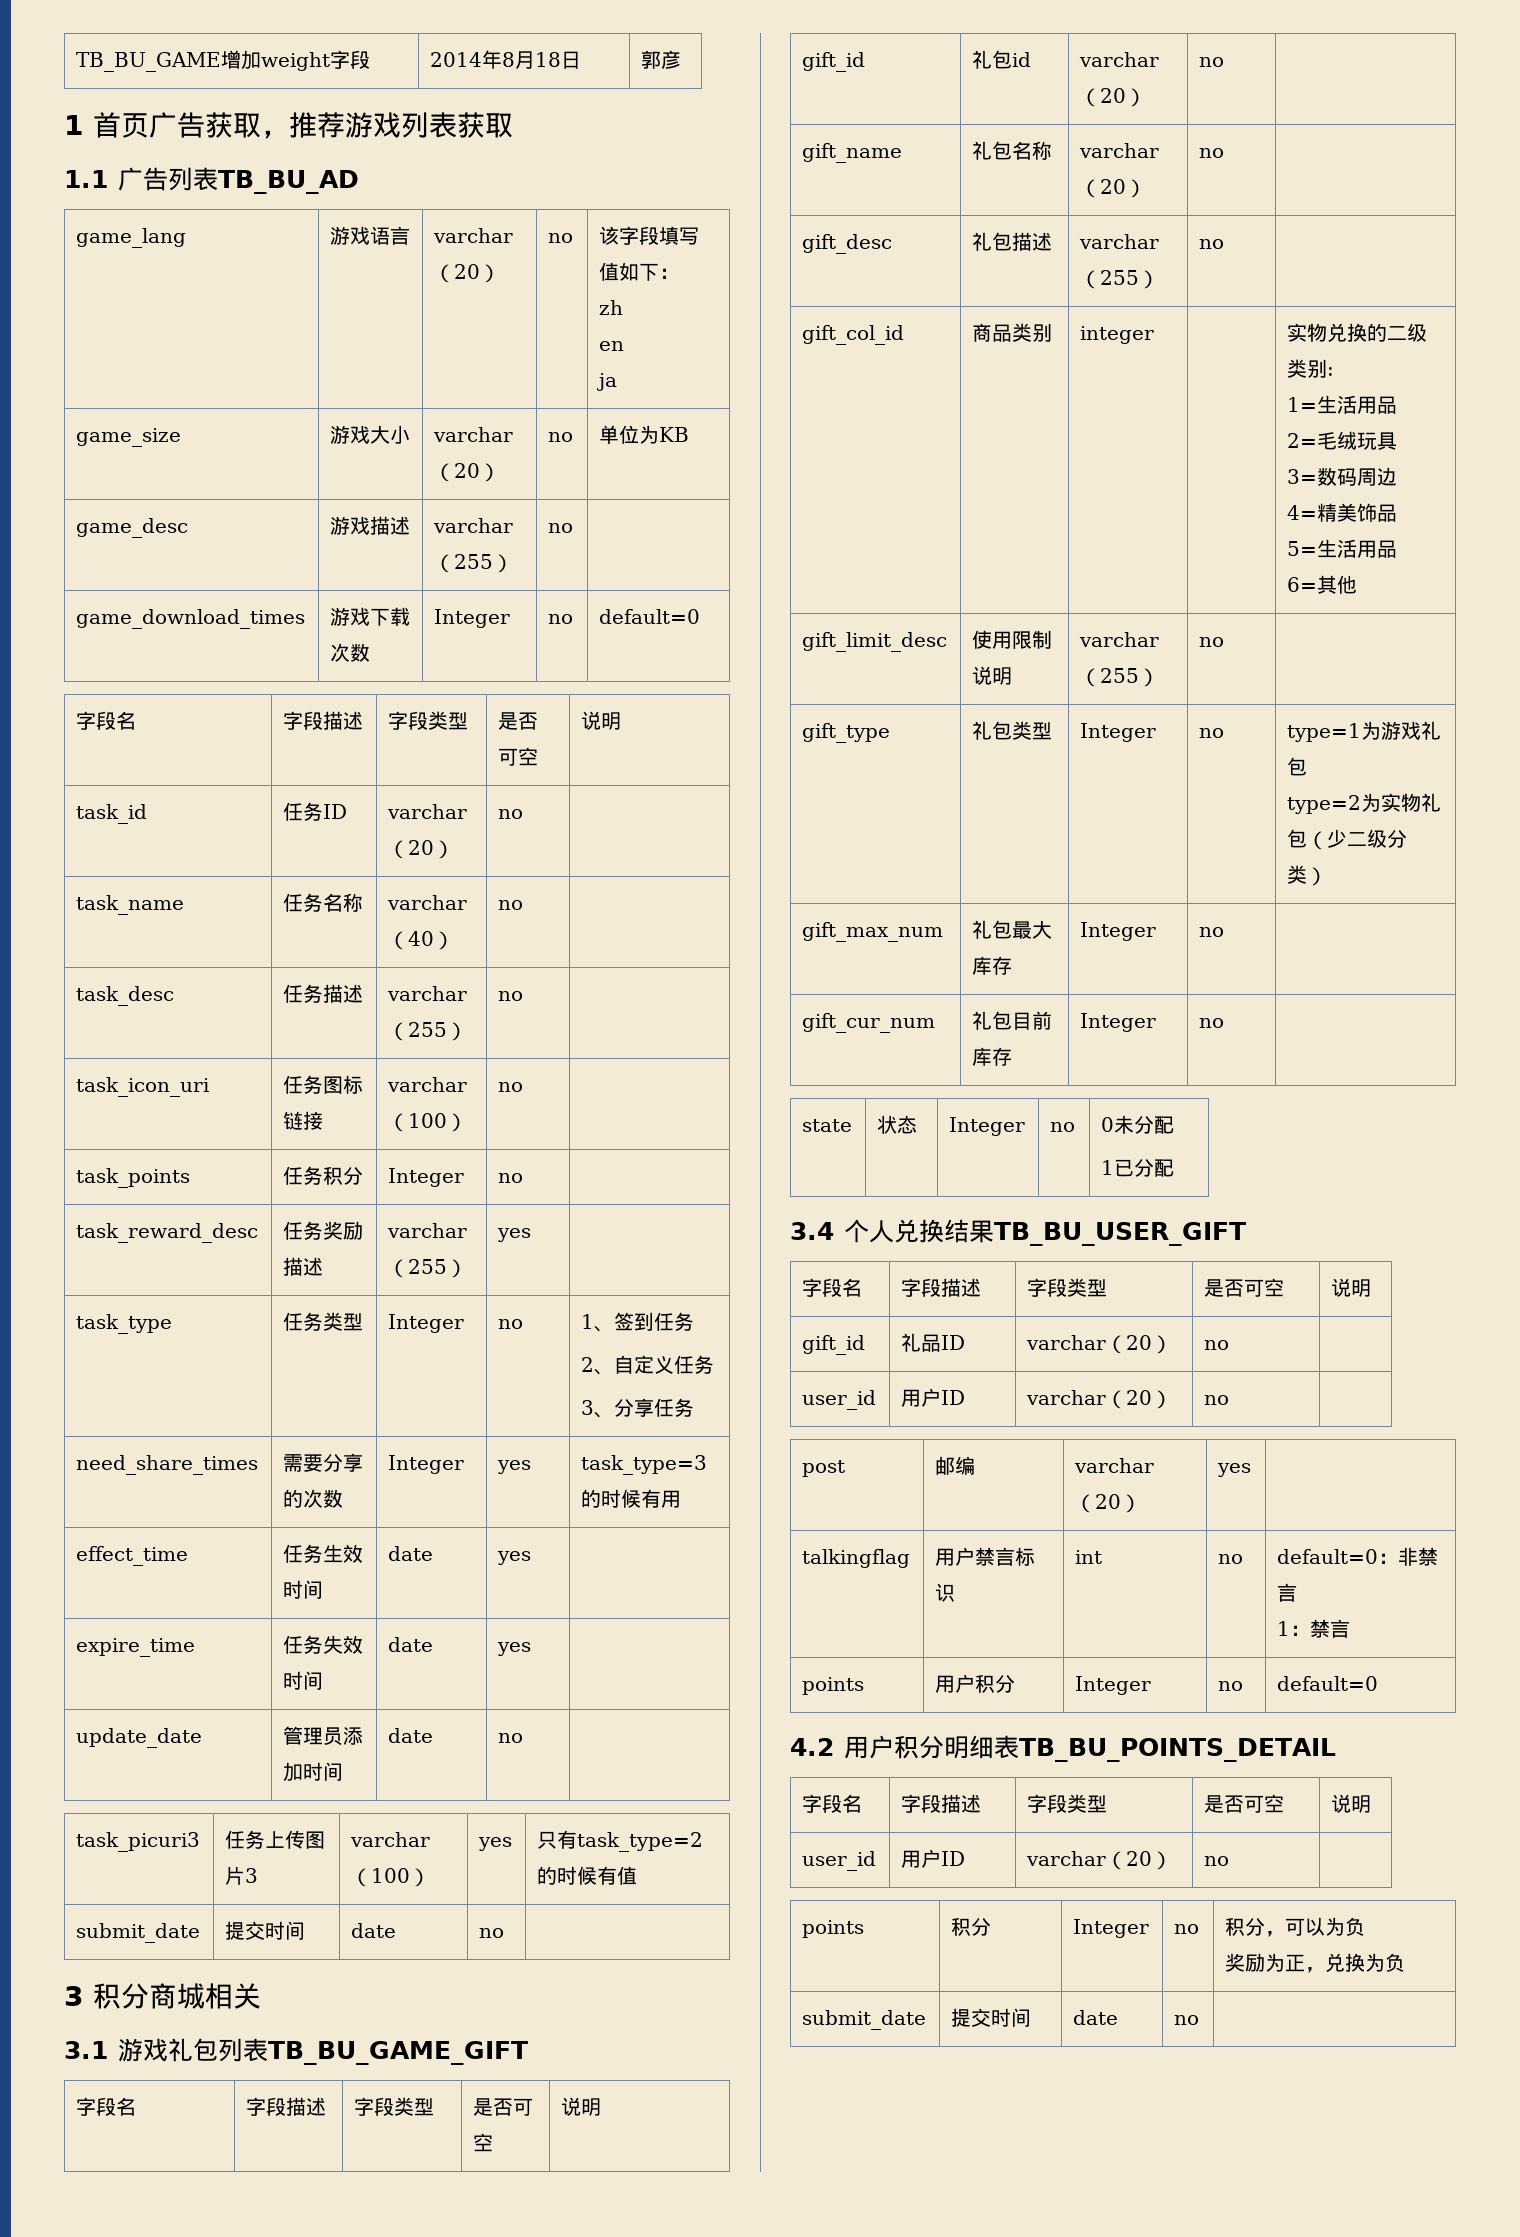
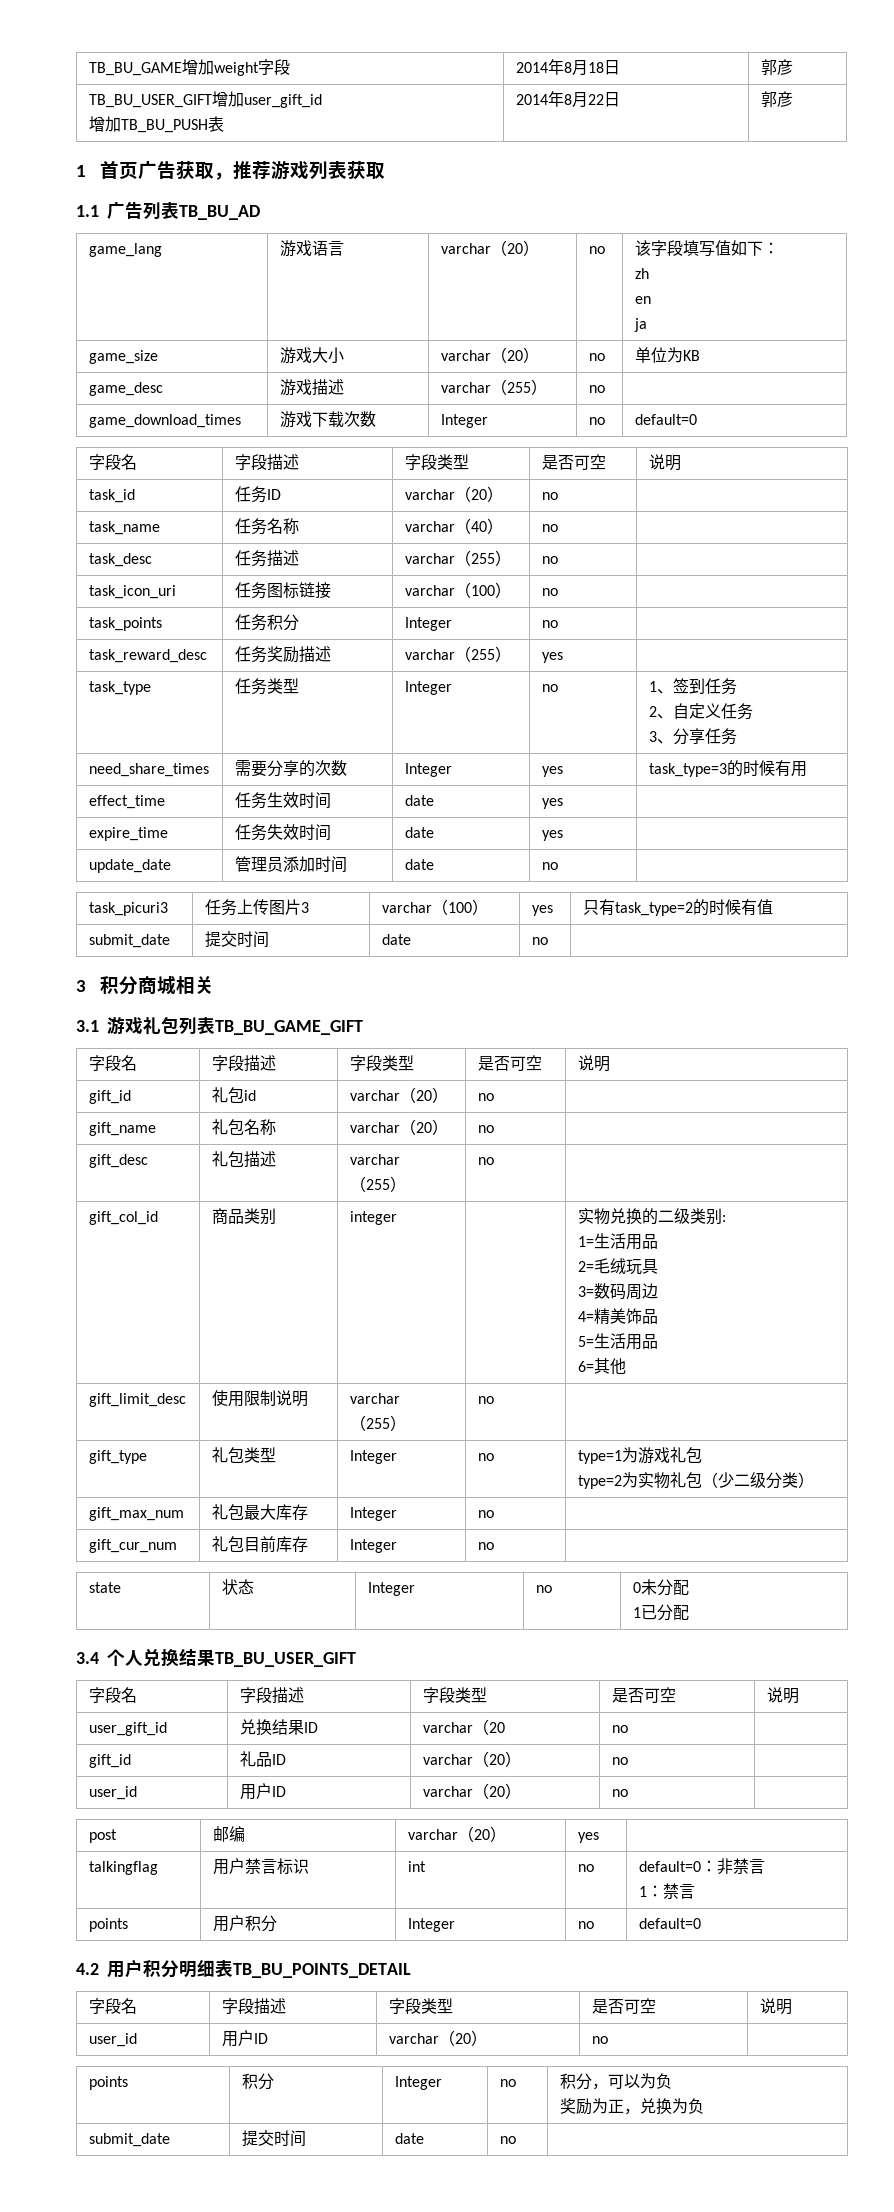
(682, 59) none -> [88,91,322,108] [88,116,224,133] [515,91,620,108] [760,91,793,107] // TB_BU_USER_GIFT增加user_gift_id // 增加TB_BU_PUSH表 | 2014年8月22日 | 郭彦
(1372, 1288) none -> [88,1722,167,1736] [239,1719,318,1736] [422,1719,505,1735] [611,1725,628,1733] // user_gift_id | 兑换结果ID | varchar（20 | no |

